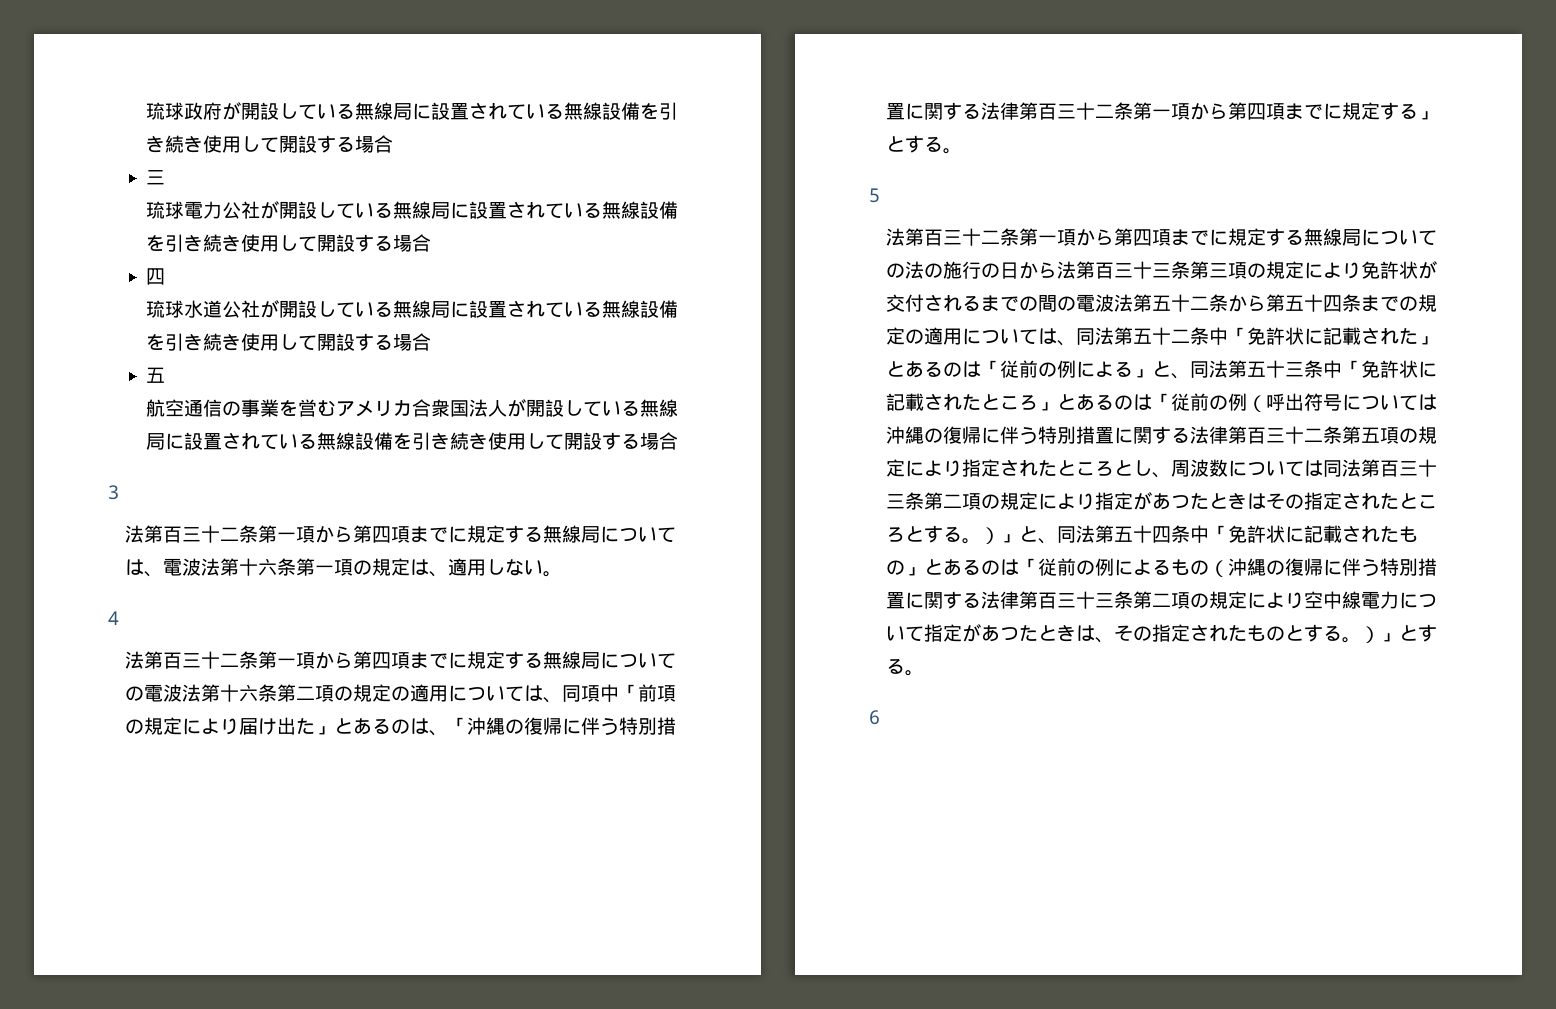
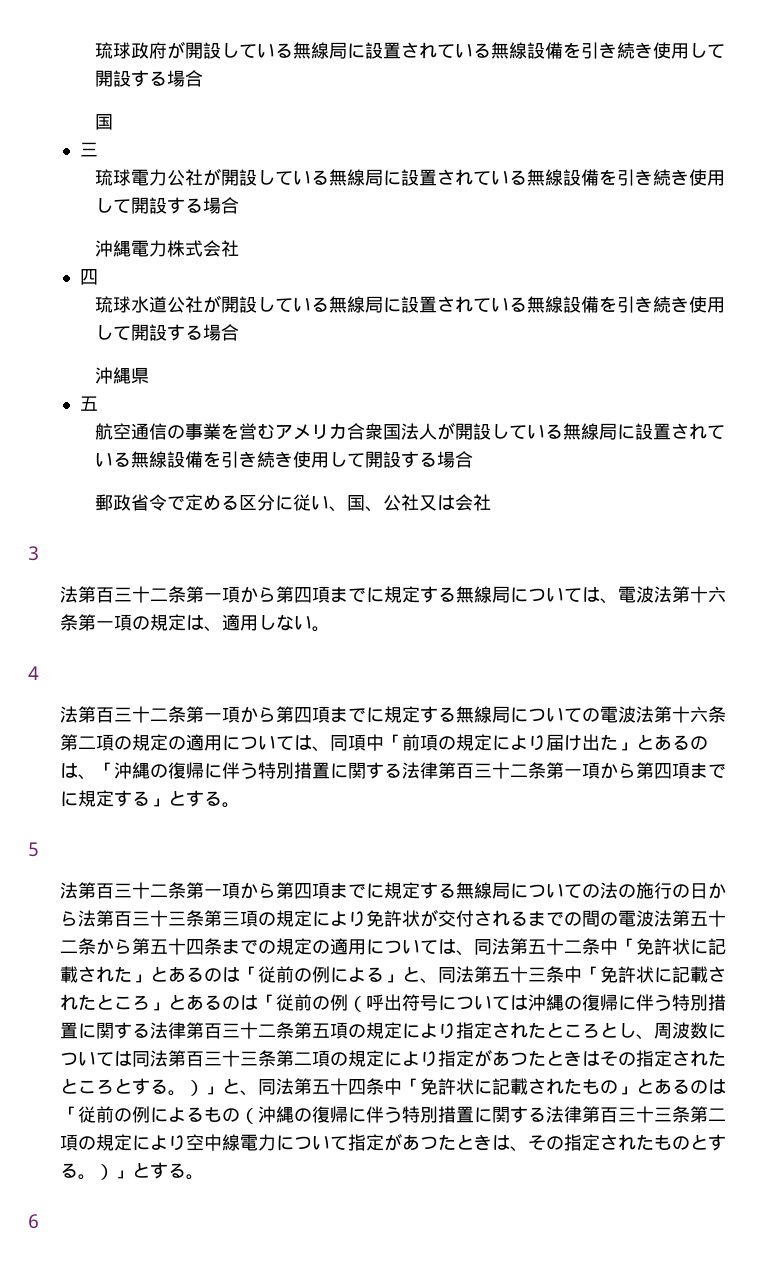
(393, 144) none -> [95,114,114,130] // 国
(431, 243) none -> [95,240,240,257] // 沖縄電力株式会社
(431, 342) none -> [95,367,150,384] // 沖縄県
(678, 441) none -> [95,494,492,512] // 郵政省令で定める区分に従い、国、公社又は会社

